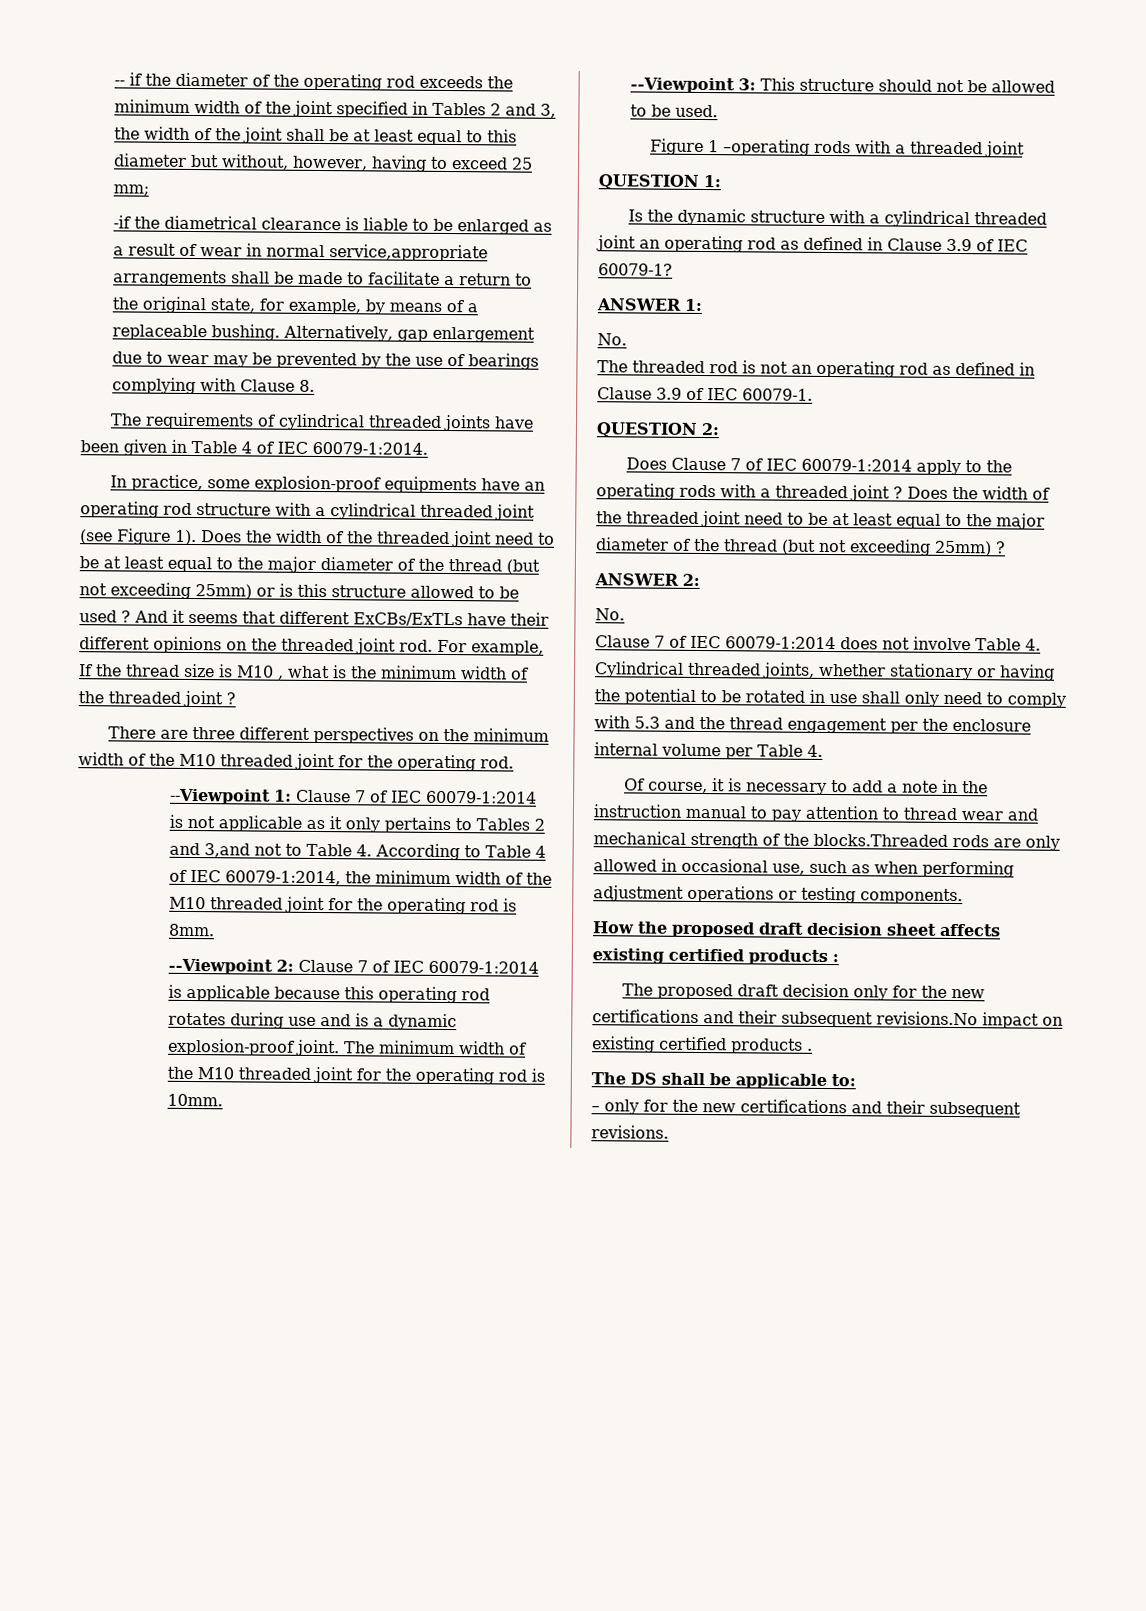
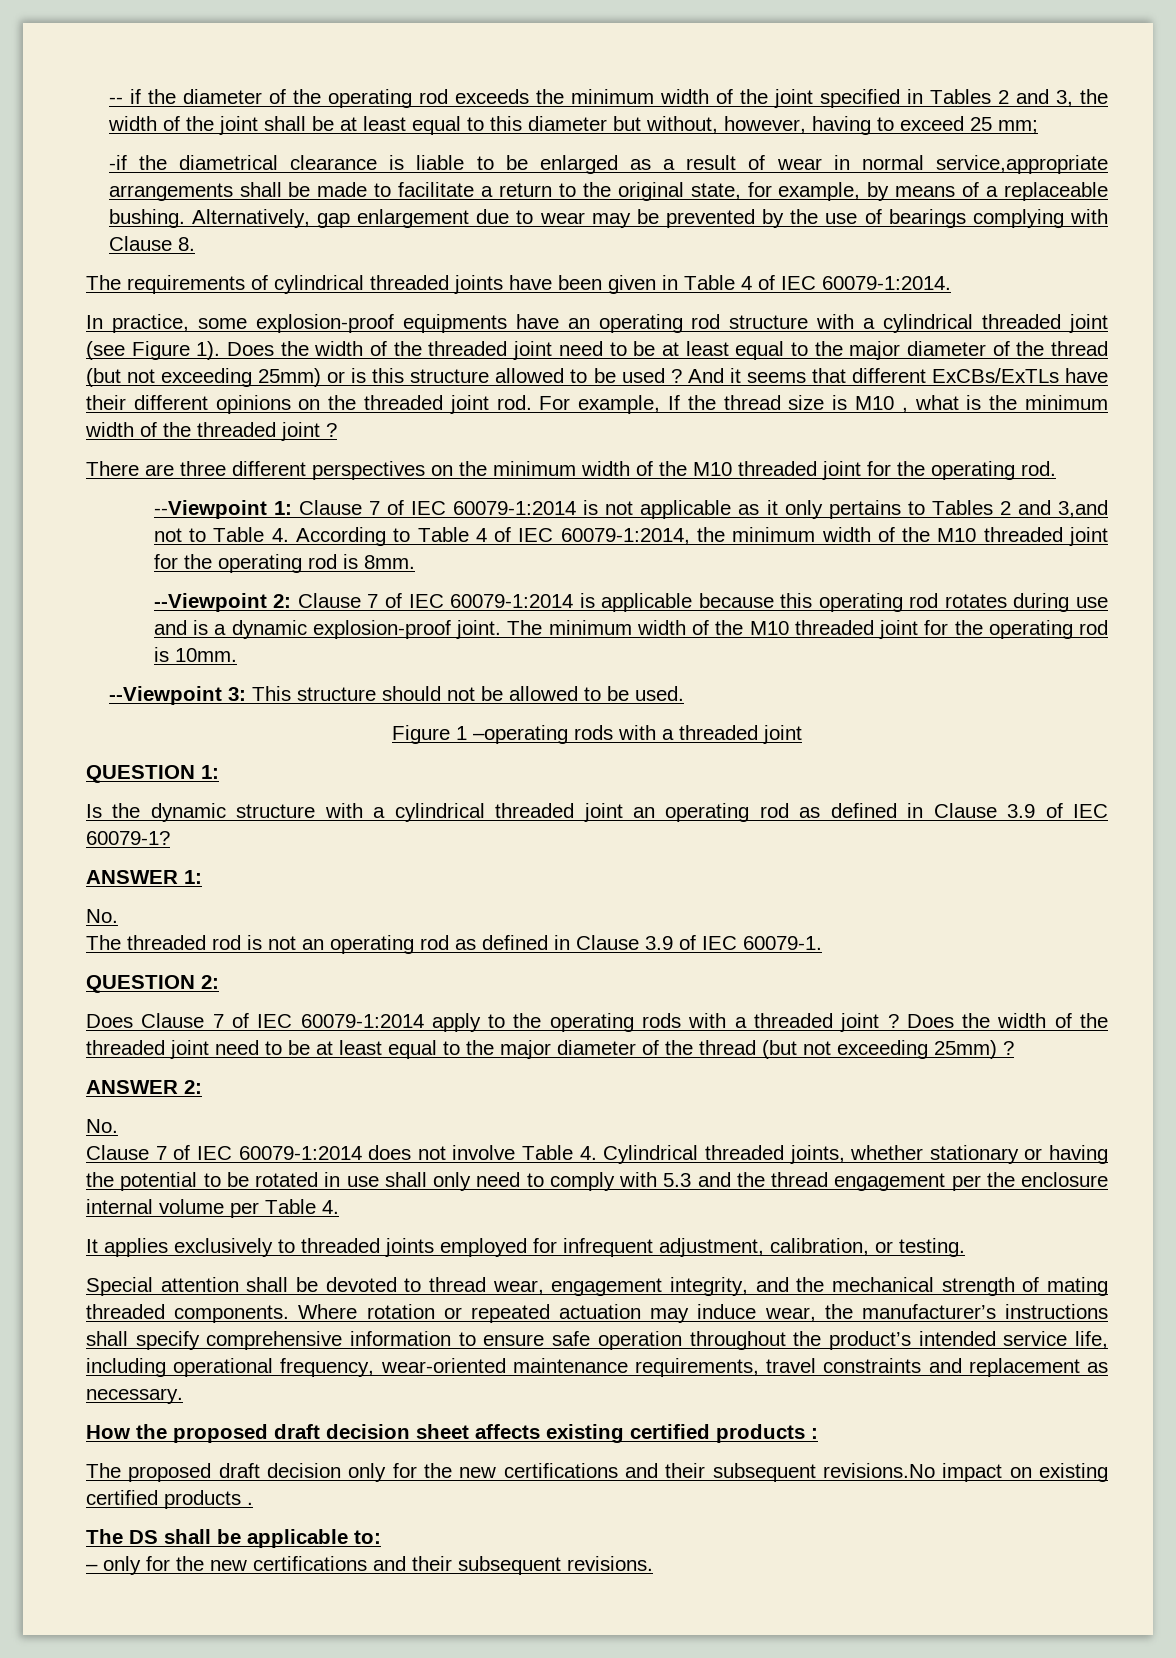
[623,778,988,795] [593,804,1038,822] [593,831,1060,851] [593,858,1014,878] [593,885,963,905] Of course, it is necessary to add a note in the instruction manual to pay attention to thread wear and mechanical strength of the blocks.Threaded rods are only allowed in occasional use, such as when performing adjustment operations or testing components. -> [86,1238,965,1257] [86,1277,1108,1296] [86,1304,1108,1323] [86,1331,1109,1350] [86,1358,1109,1377] [86,1388,183,1404] It applies exclusively to threaded joints employed for infrequent adjustment, calibration, or testing. // Special attention shall be devoted to thread wear, engagement integrity, and the mechanical strength of mating threaded components. Where rotation or repeated actuation may induce wear, the manufacturer’s instructions shall specify comprehensive information to ensure safe operation throughout the product’s intended service life, including operational frequency, wear-oriented maintenance requirements, travel constraints and replacement as necessary.

